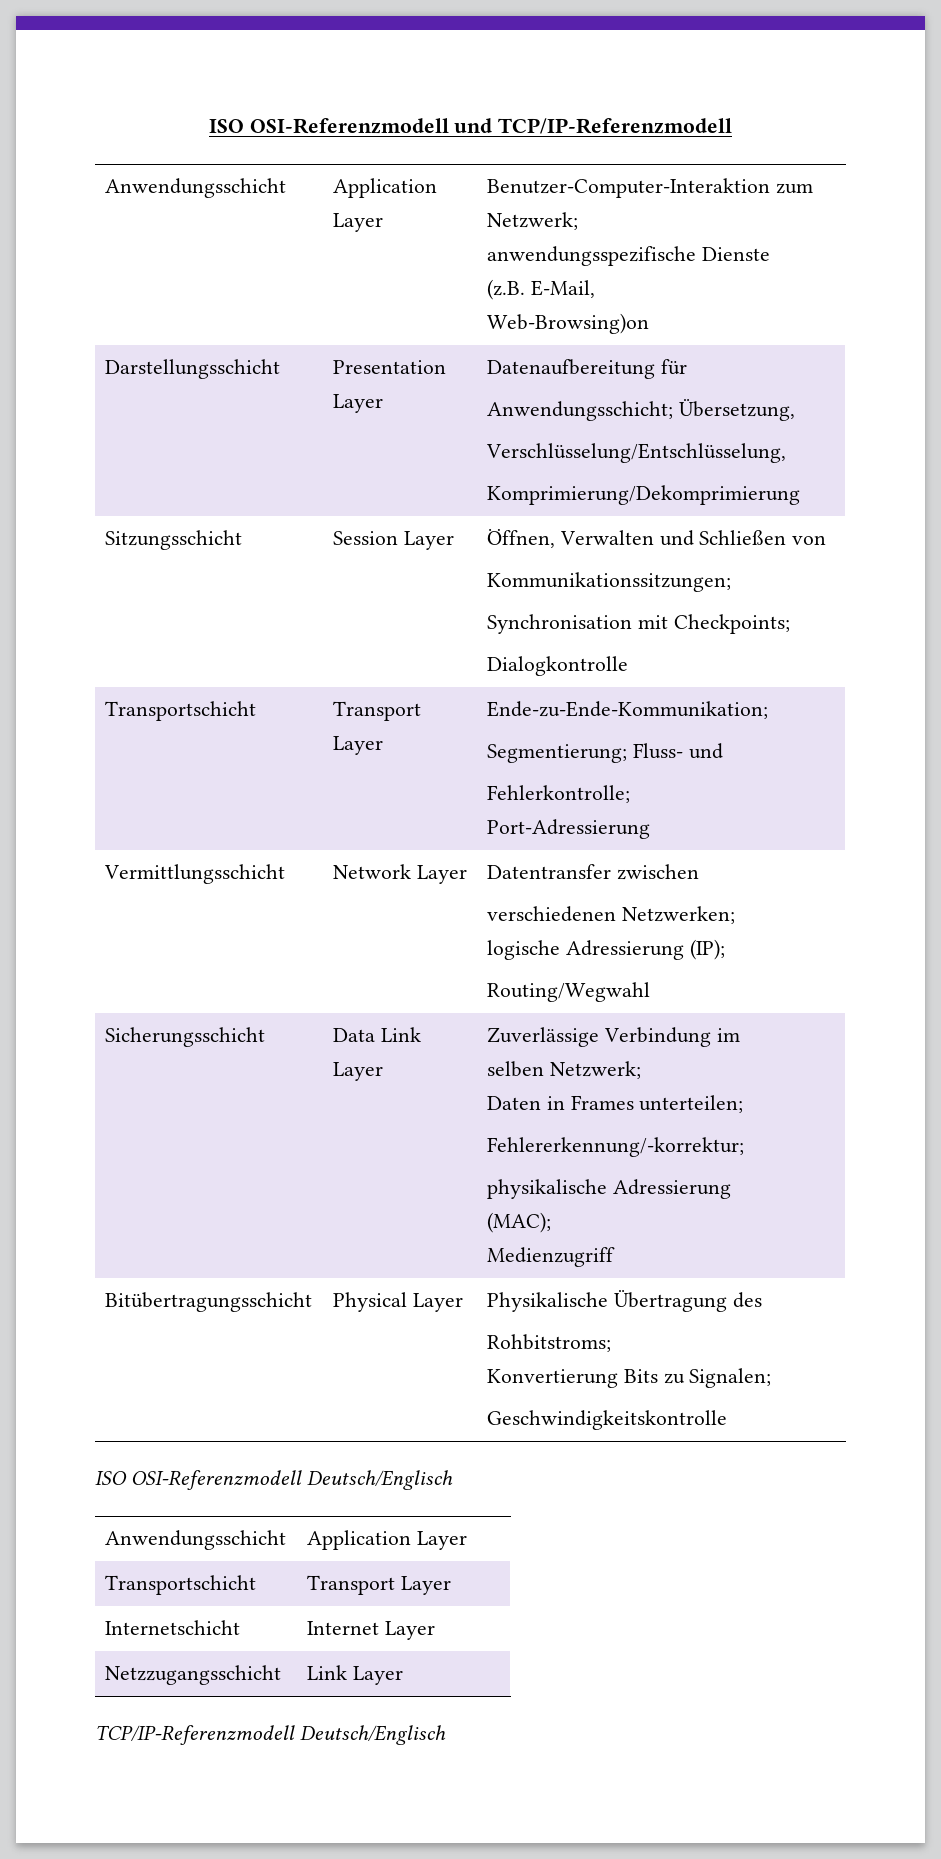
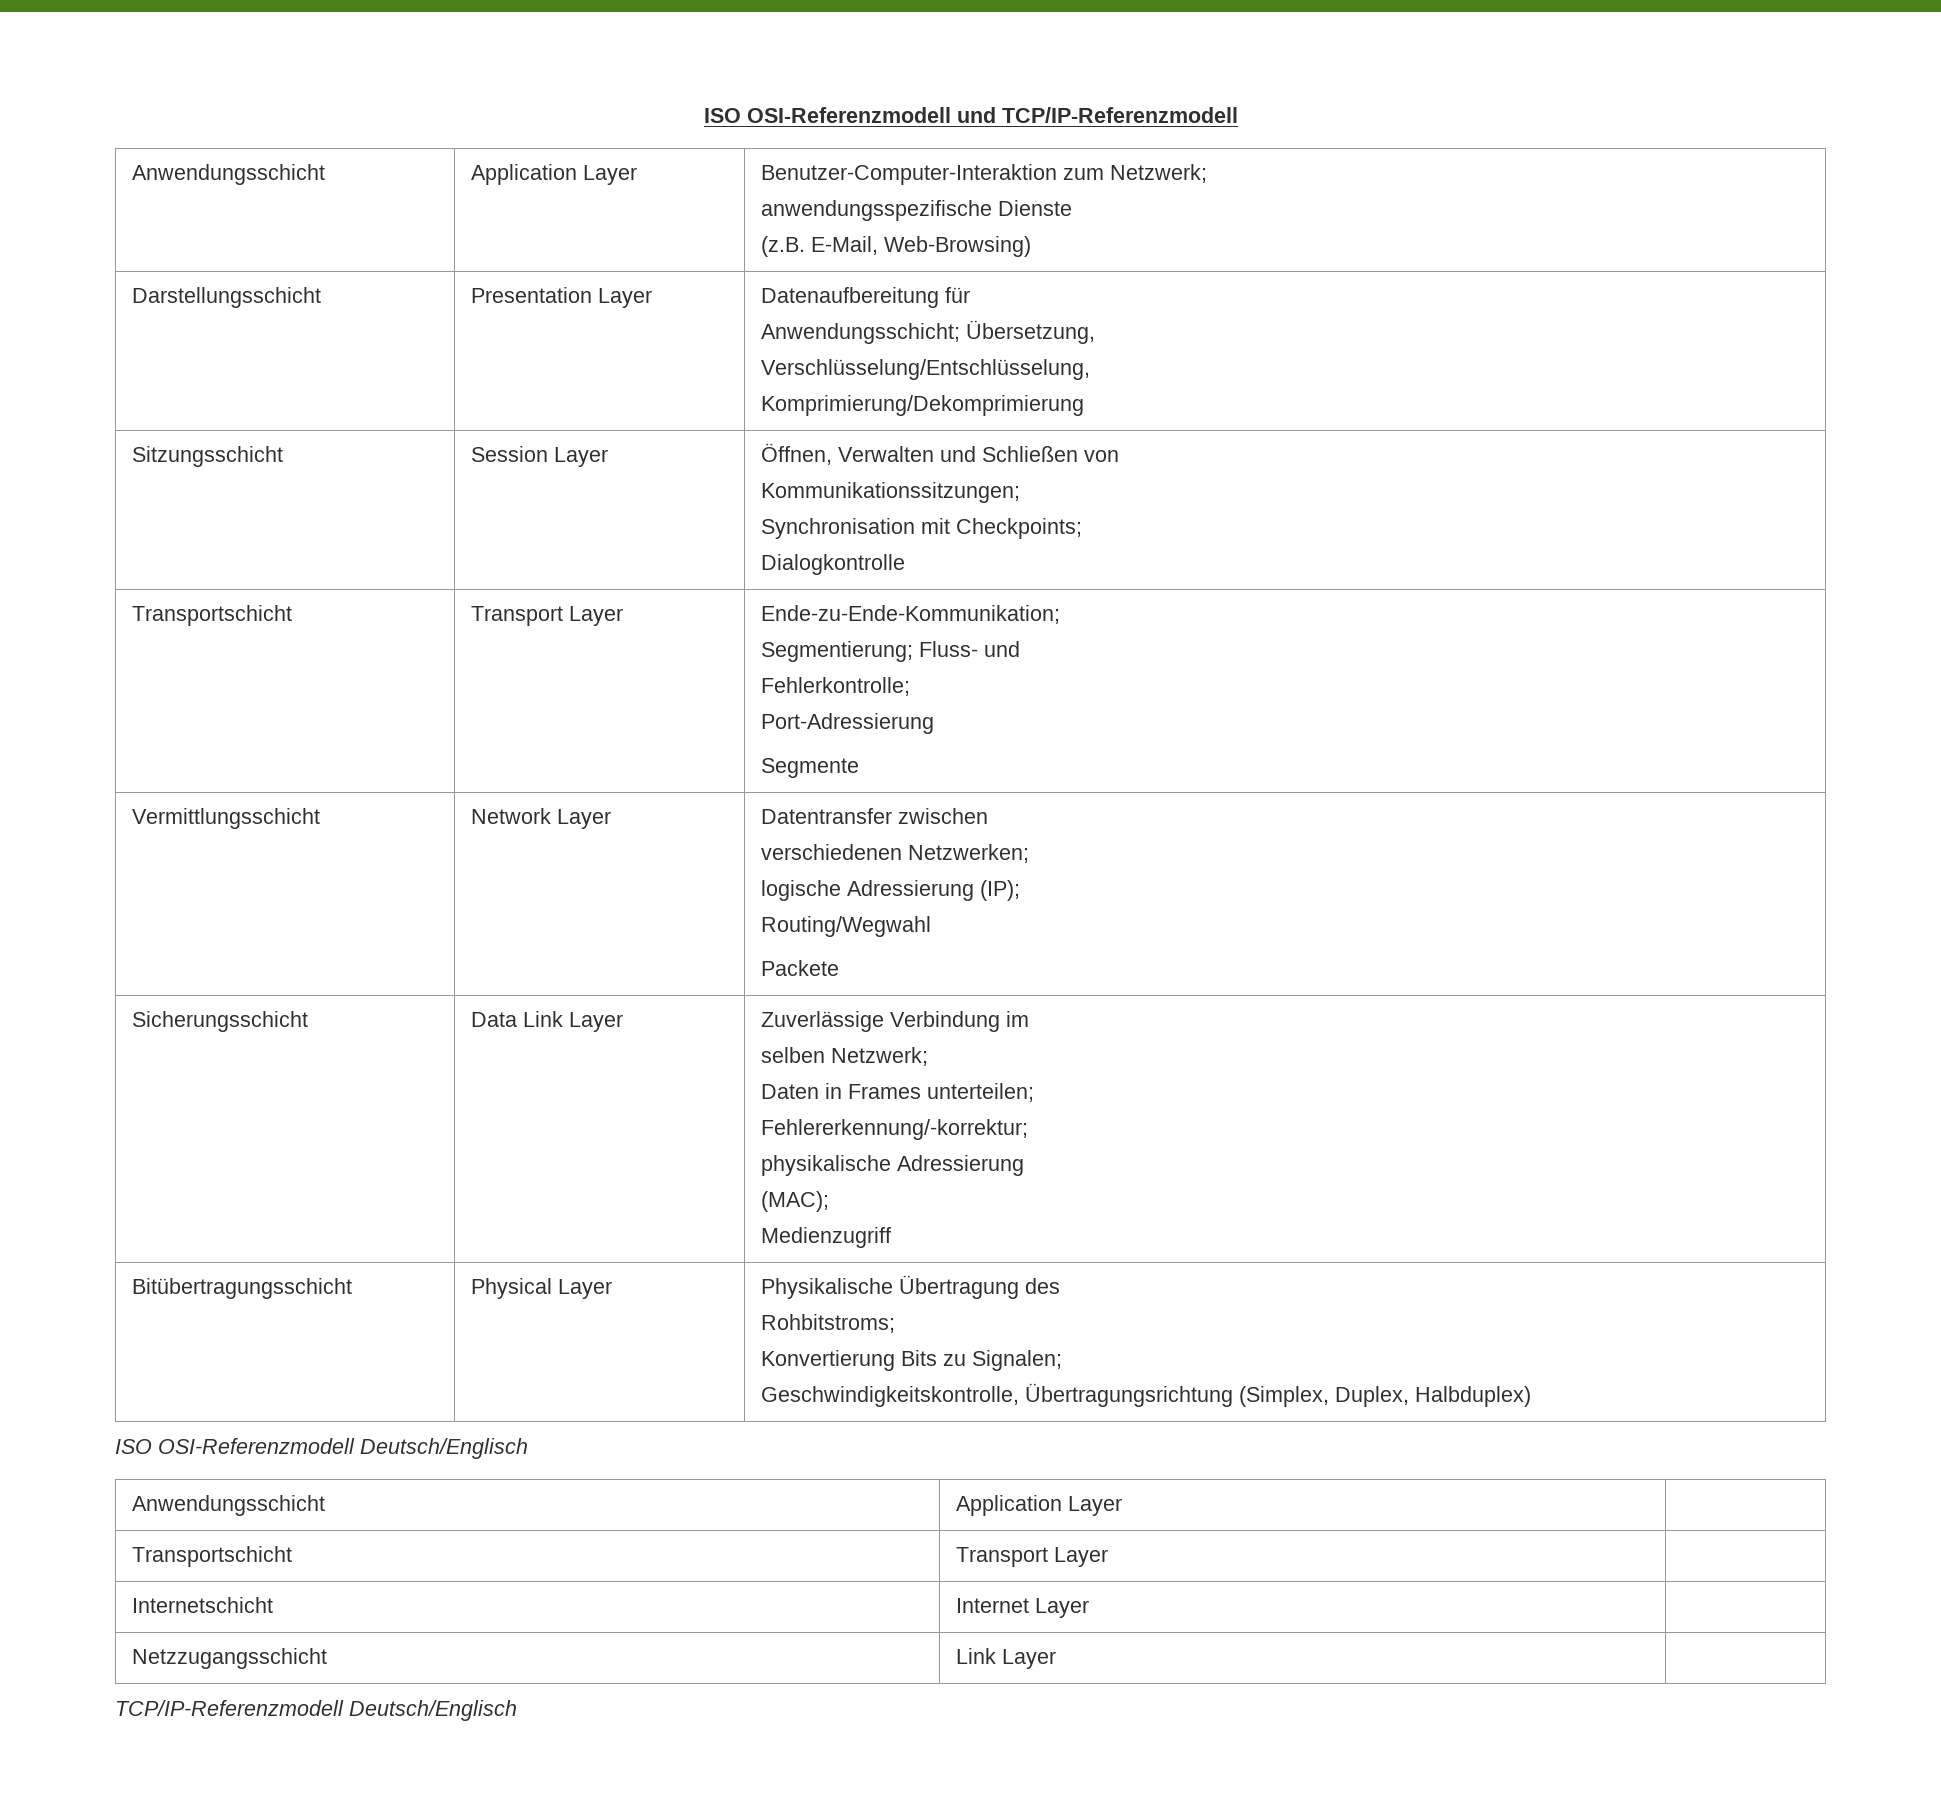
[487,313,650,334] // Web-Browsing)on -> [883,236,1031,257] Web-Browsing)
(651, 829) none -> [760,758,859,778] // Segmente
(651, 992) none -> [760,960,839,976] // Packete
[487,1410,728,1430] Geschwindigkeitskontrolle -> [760,1383,1531,1407] Geschwindigkeitskontrolle, Übertragungsrichtung (Simplex, Duplex, Halbduplex)

